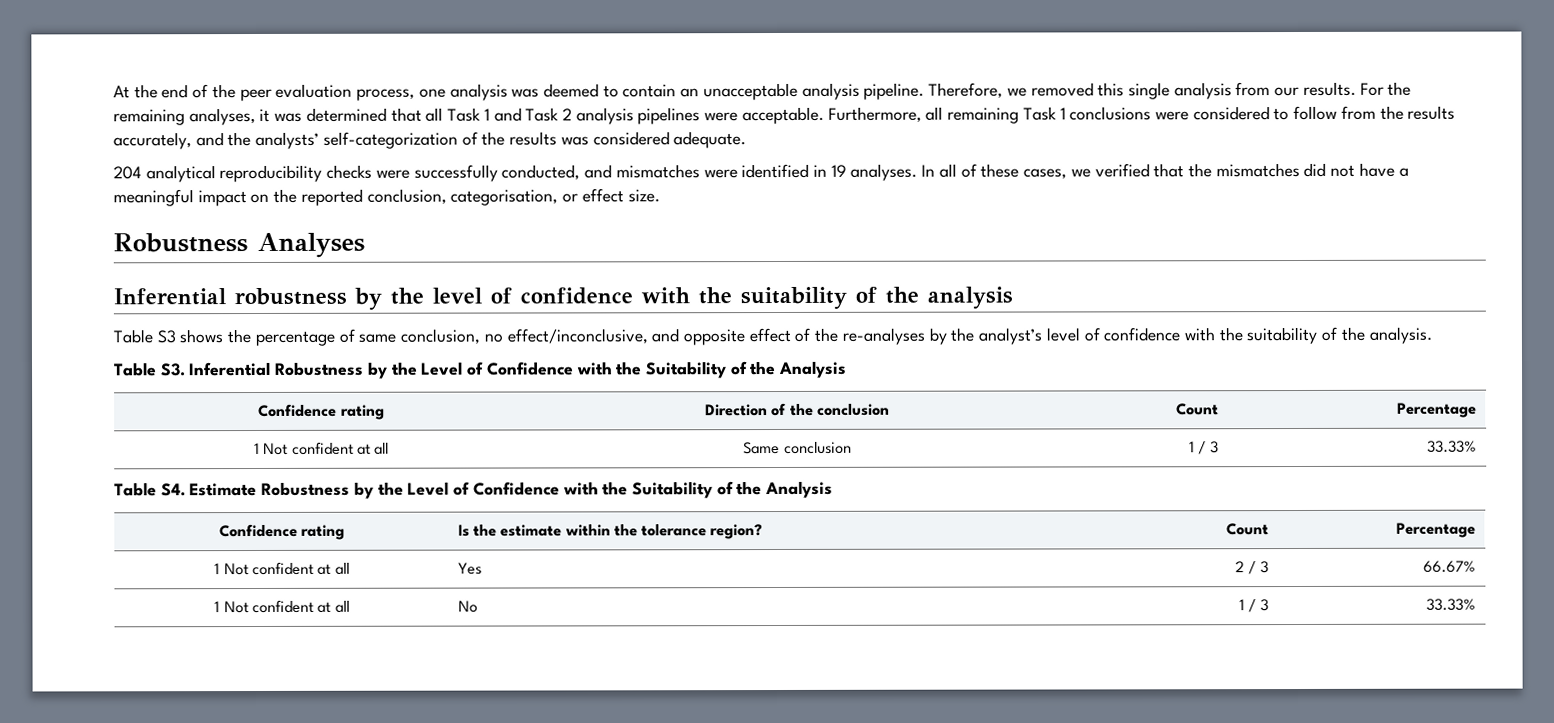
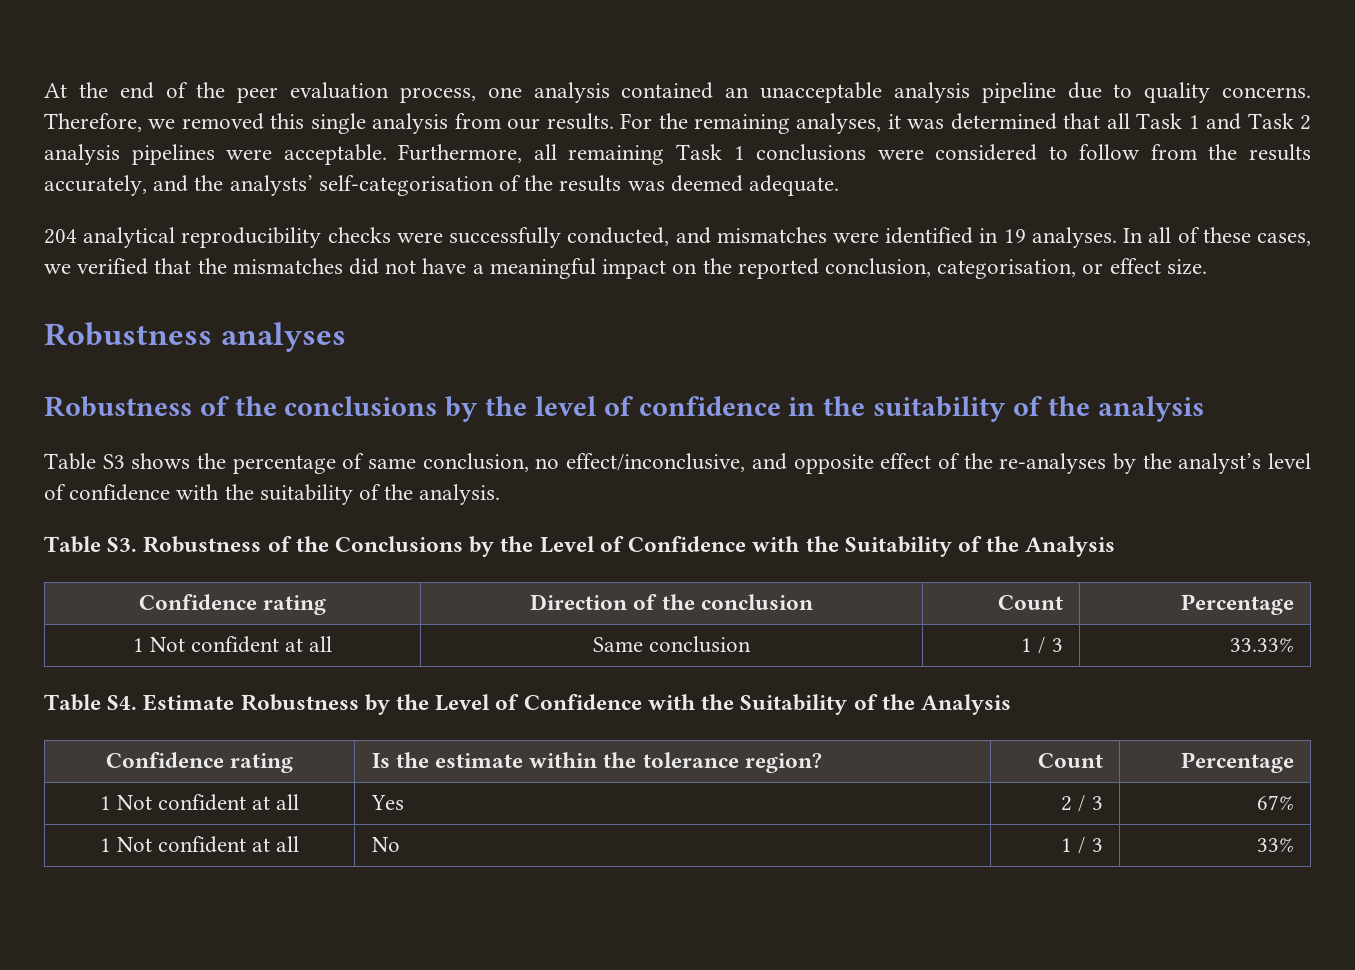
[511,82,925,101] was deemed to contain an unacceptable analysis pipeline. -> [621,82,1311,103] contained an unacceptable analysis pipeline due to quality concerns.
[322,131,458,149] self-categorization -> [318,175,494,196] self-categorisation
[592,131,670,146] considered -> [670,175,743,192] deemed
[257,232,365,258] [113,287,347,306] Analyses // Inferential robustness -> [220,322,346,352] [44,396,438,417] analyses // Robustness of the conclusions
[641,287,690,305] with -> [788,397,816,416] in
[189,361,365,377] Inferential Robustness -> [143,536,464,553] Robustness of the Conclusions
[1423,560,1477,573] 66.67% -> [1256,795,1294,810] 67%
[1426,598,1477,611] 33.33% -> [1256,838,1294,852] 33%

